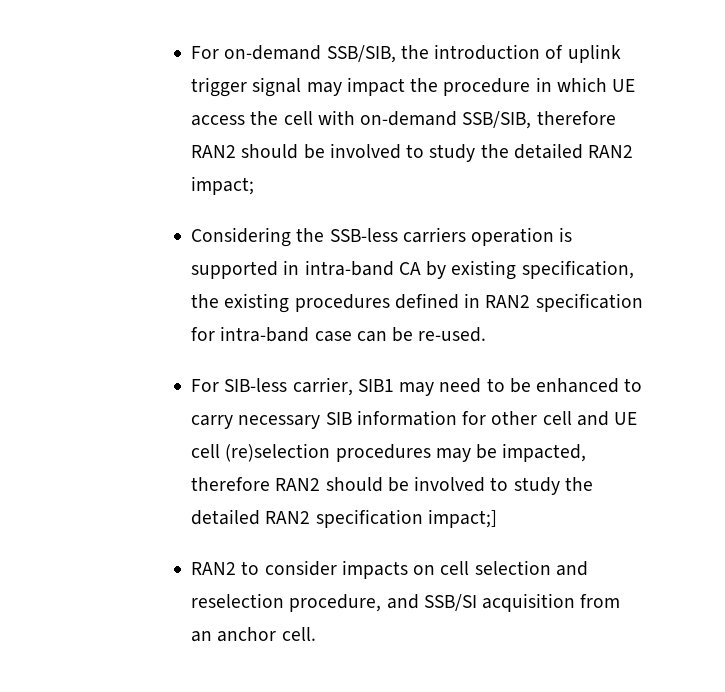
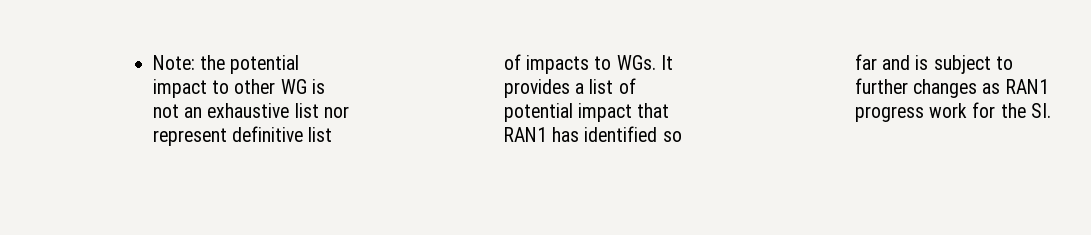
[191,44,621,63] [191,77,636,97] [191,110,616,129] [191,143,634,162] [191,176,255,195] [191,227,573,247] [191,260,634,280] [191,293,643,313] [191,326,487,342] [191,377,643,396] [191,410,638,429] [191,443,587,462] [191,476,593,495] [191,509,497,528] [191,560,588,579] [191,593,621,612] [191,627,316,642] For on-demand SSB/SIB, the introduction of uplink trigger signal may impact the procedure in which UE access the cell with on-demand SSB/SIB, therefore RAN2 should be involved to study the detailed RAN2 impact; // Considering the SSB-less carriers operation is supported in intra-band CA by existing specification, the existing procedures defined in RAN2 specification for intra-band case can be re-used. // For SIB-less carrier, SIB1 may need to be enhanced to carry necessary SIB information for other cell and UE cell (re)selection procedures may be impacted, therefore RAN2 should be involved to study the detailed RAN2 specification impact;] // RAN2 to consider impacts on cell selection and reselection procedure, and SSB/SI acquisition from an anchor cell. -> [152,55,300,74] [152,79,326,98] [152,103,350,118] [152,126,333,146] [503,54,674,74] [503,78,636,98] [503,103,670,122] [503,126,682,142] [854,54,1014,74] [854,78,1049,98] [854,102,1052,122] Note: the potential impact to other WG is not an exhaustive list nor represent definitive list of impacts to WGs. It provides a list of potential impact that RAN1 has identified so far and is subject to further changes as RAN1 progress work for the SI.

